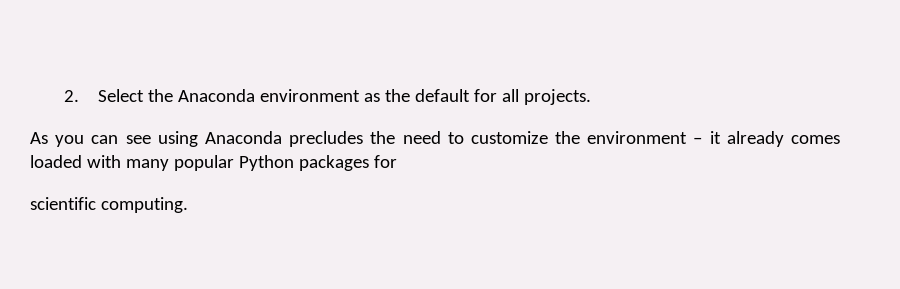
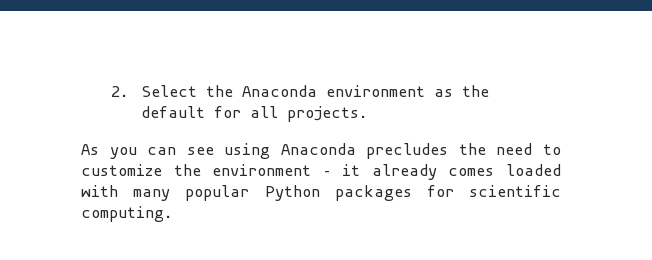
(397, 161) // -> (454, 191) none

